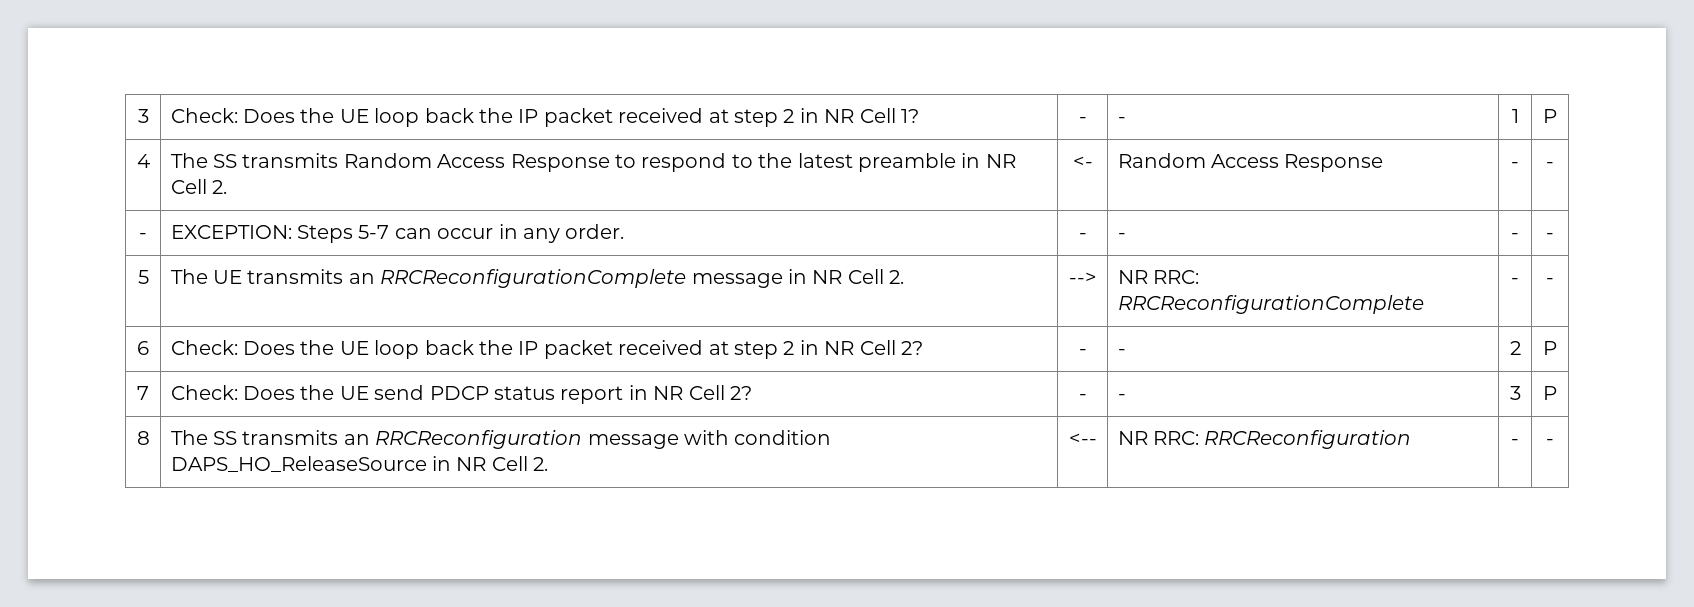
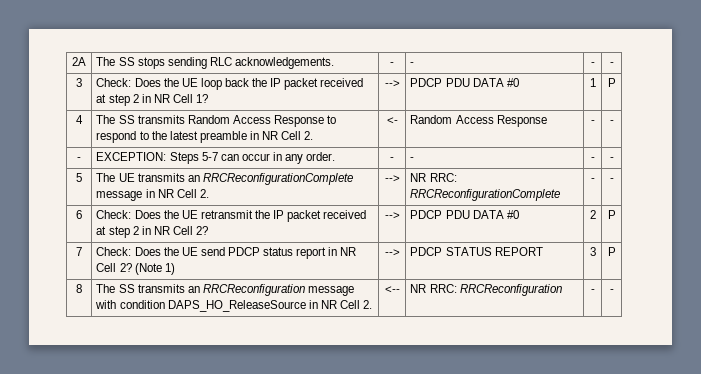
(137, 116) none -> [72,57,86,66] [96,57,335,69] [390,62,394,66] [410,62,415,66] [590,62,595,66] [609,62,614,66] 2A | The SS stops sending RLC acknowledgements. | - | - | - | - //
[1078,117,1087,123] [1117,117,1126,123] - | - -> [384,80,400,87] [410,78,519,87] --> | PDCP PDU DATA #0
[374,340,474,359] loop back -> [200,210,253,219] retransmit
[1078,349,1087,355] [1117,349,1126,355] - | - -> [384,212,400,219] [410,210,519,219] --> | PDCP PDU DATA #0
[1078,394,1087,400] [1117,394,1126,400] | - | - -> [134,263,175,275] [384,249,400,256] [410,247,543,256] (Note 1) | --> | PDCP STATUS REPORT

